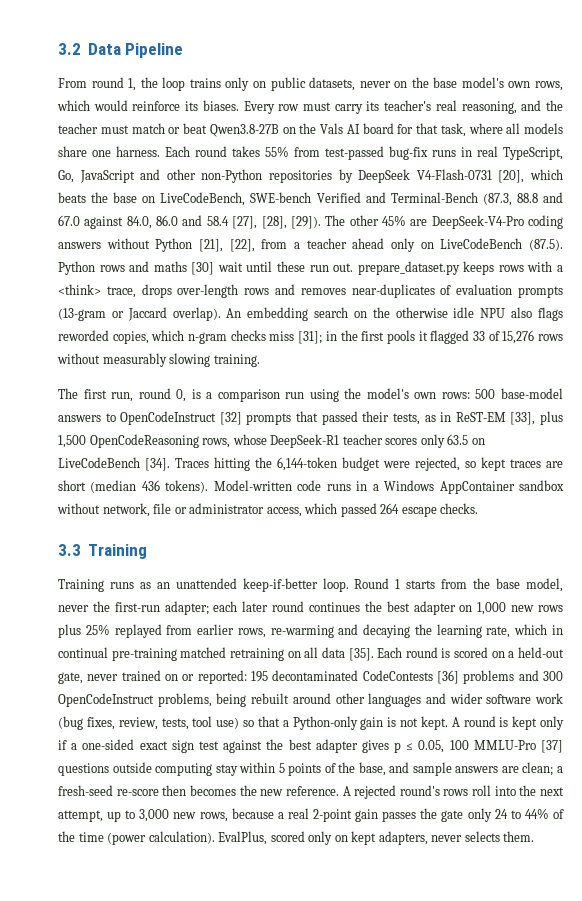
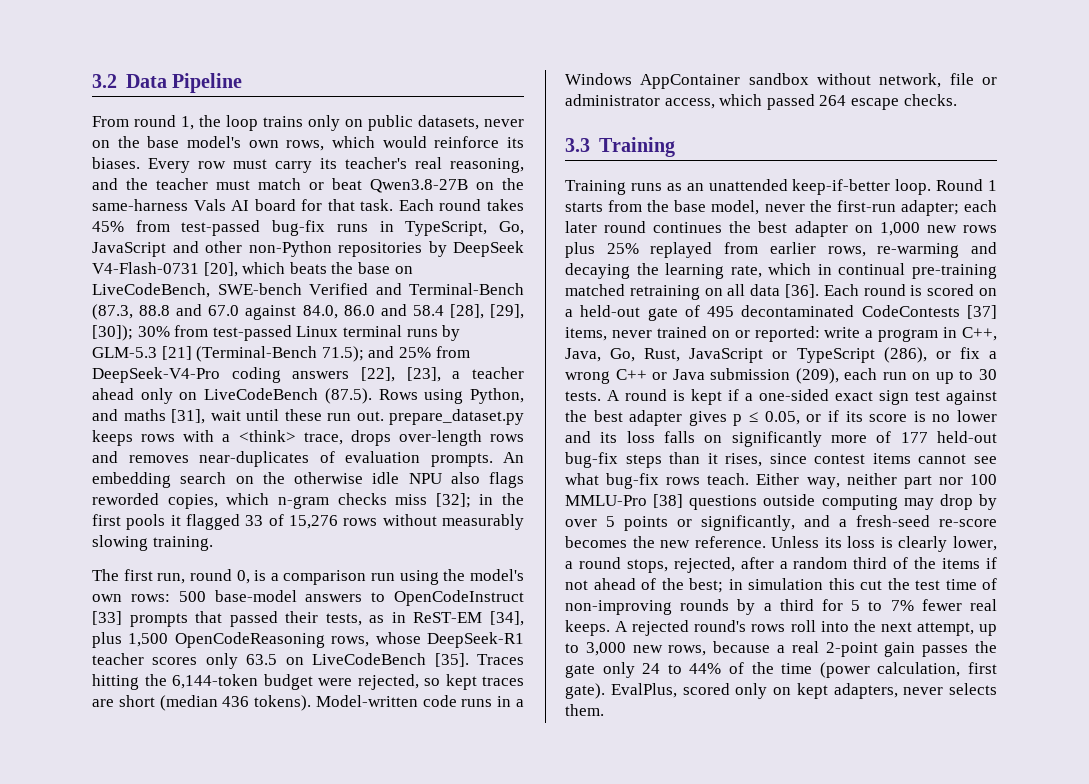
(317, 128) none -> [92,199,188,211] same-harness
[440,123,563,137] [58,146,160,157] task, where all models share one harness. -> [360,199,394,211] task.
[265,146,289,157] 55% -> [92,221,124,232] 45%
[477,146,498,157] real -> (394, 226) none
[232,215,563,229] [58,238,288,252] [27], [28], [29]). The other 45% are DeepSeek-V4-Pro coding answers without Python [21], [22], from -> [449,304,524,319] [92,325,461,341] [92,346,470,362] [92,367,441,383] [28], [29], [30]); 30% from test-passed Linux terminal runs by GLM-5.3 [21] (Terminal-Bench 71.5); and 25% from DeepSeek-V4-Pro coding answers [22], [23],
[58,261,125,275] Python rows -> [378,388,524,404] Rows using Python,
[191,262,215,275] [30] -> [171,409,205,424] [31],
[518,286,563,298] [58,307,221,321] prompts (13-gram or Jaccard overlap). -> [430,453,493,467] prompts.
[298,331,323,344] [31]; -> [435,493,471,508] [32];
[219,412,242,425] [32] -> [92,611,122,625] [33]
[510,412,536,425] [33], -> [489,611,524,626] [34],
[145,458,170,471] [34]. -> [434,653,469,667] [35].
[348,648,374,661] [35]. -> [785,284,819,298] [36].
[58,672,83,684] gate, -> [647,305,997,321] [565,327,607,341] gate of 495 decontaminated CodeContests [37] items,
[251,670,563,684] [58,693,563,707] [58,716,448,730] 195 decontaminated CodeContests [36] problems and 300 OpenCodeInstruct problems, being rebuilt around other languages and wider software work (bug fixes, review, tests, tool use) so that a Python-only gain is not kept. -> [824,327,997,342] [565,347,997,363] [565,368,997,384] [565,391,601,401] write a program in C++, Java, Go, Rust, JavaScript or TypeScript (286), or fix a wrong C++ or Java submission (209), each run on up to 30 tests.
[539,716,564,730] only -> (722, 397) none
(445, 746) none -> [806,410,998,422] [565,431,997,447] [565,452,997,468] [565,473,963,489] or if its score is no lower and its loss falls on significantly more of 177 held-out bug-fix steps than it rises, since contest items cannot see what bug-fix rows teach. Either way, neither part nor
[541,740,563,753] [37] -> [653,494,684,508] [38]
[215,762,554,776] stay within 5 points of the base, and sample answers are clean; -> [903,494,997,510] [565,515,830,531] may drop by over 5 points or significantly, and
[162,785,187,796] then -> (997, 523) none
(339, 791) none -> [771,536,997,552] [565,557,998,573] [565,578,997,593] [565,599,997,615] [565,620,610,636] Unless its loss is clearly lower, a round stops, rejected, after a random third of the items if not ahead of the best; in simulation this cut the test time of non-improving rounds by a third for 5 to 7% fewer real keeps.
[148,831,215,844] calculation). -> [877,662,997,677] [565,683,605,699] calculation, first gate).

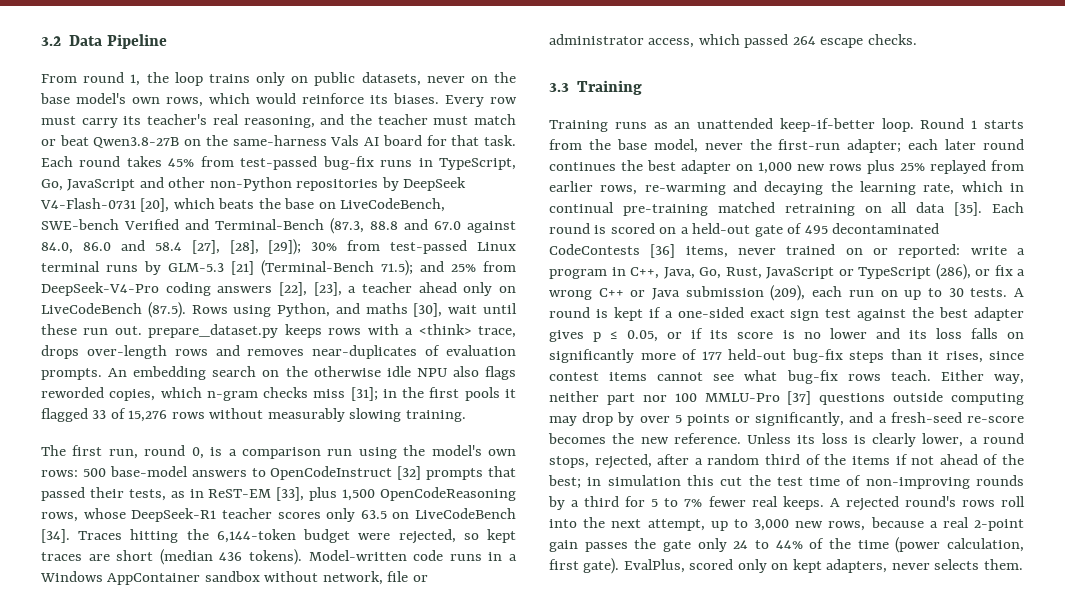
[449,304,524,319] [92,325,133,341] [28], [29], [30]); -> [191,239,302,255] [27], [28], [29]);
[171,409,205,424] [31], -> [413,303,443,317] [30],
[435,493,471,508] [32]; -> [350,387,378,401] [31];
[92,611,122,625] [33] -> [397,466,422,480] [32]
[489,611,524,626] [34], -> [276,487,305,501] [33],
[434,653,469,667] [35]. -> [41,529,70,543] [34].
[785,284,819,298] [36]. -> [954,202,983,216] [35].
[967,305,997,319] [37] -> [650,244,676,258] [36]
[653,494,684,508] [38] -> [787,391,812,405] [37]

